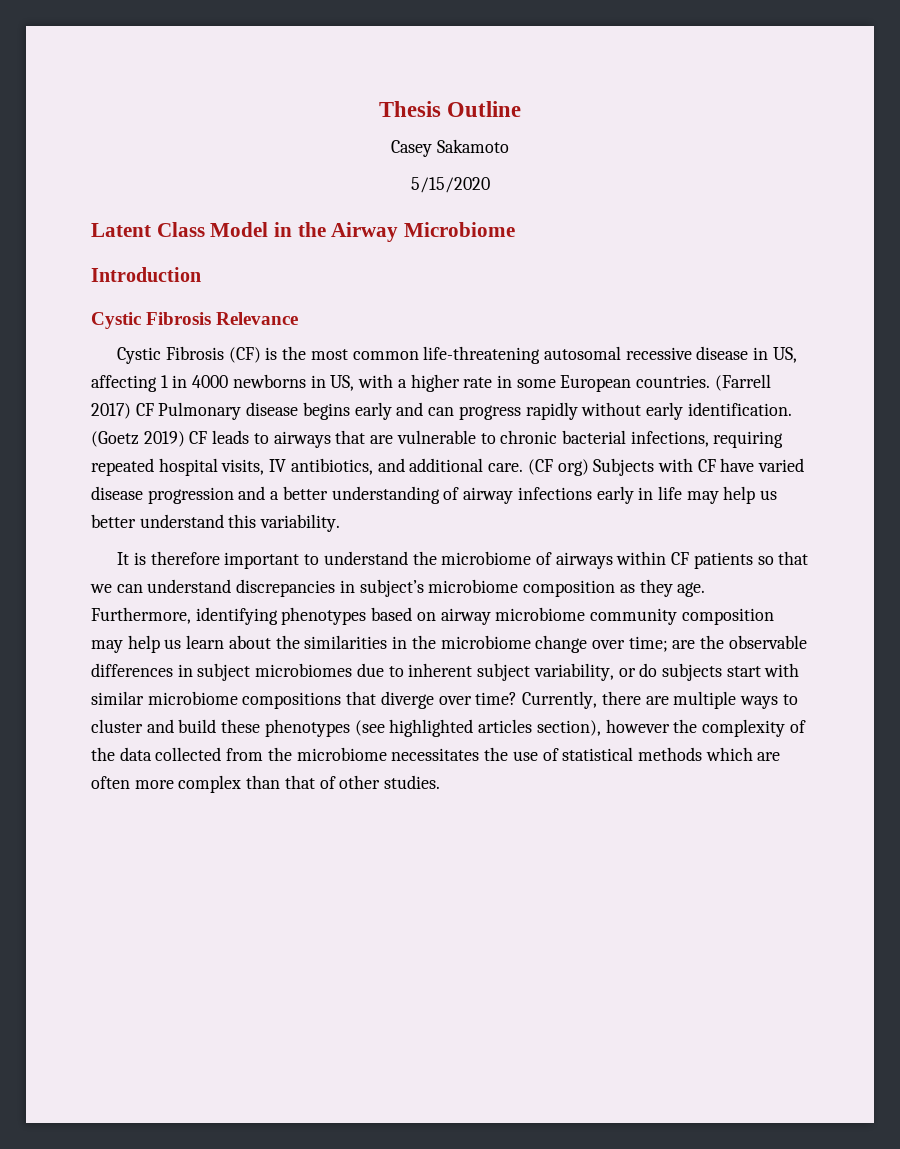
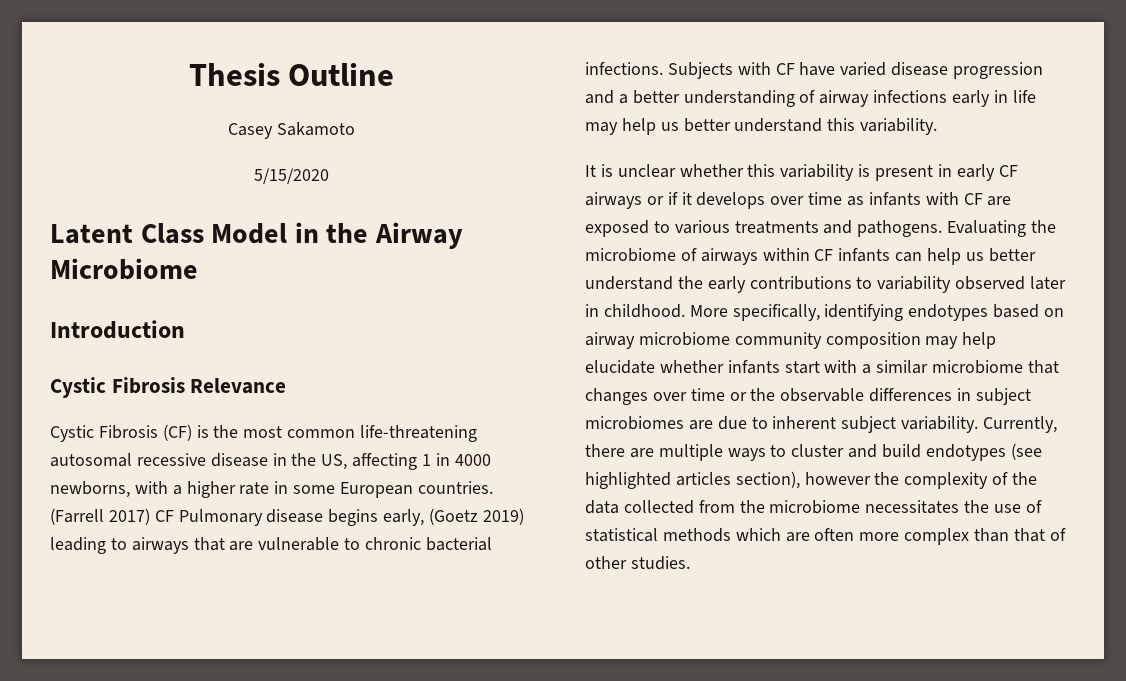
(769, 353) none -> [291,453,317,466] the
[232,374,355,391] newborns in US, -> [50,481,130,498] newborns,
[354,402,792,420] [91,430,250,447] early and can progress rapidly without early identification. (Goetz 2019) CF leads -> [383,508,524,526] [50,537,106,554] early, (Goetz 2019) leading
[630,431,784,448] [91,458,589,476] infections, requiring repeated hospital visits, IV antibiotics, and additional care. (CF org) -> [585,62,663,75] infections.
[150,551,408,569] therefore important to understand -> [617,164,1018,181] [585,192,1012,209] [585,220,1027,237] unclear whether this variability is present in early CF airways or if it develops over time as infants with CF are exposed to various treatments and pathogens. Evaluating
[693,551,809,569] [90,579,706,597] [91,607,367,625] patients so that we can understand discrepancies in subject’s microbiome composition as they age. Furthermore, identifying phenotypes -> [838,248,1036,265] [585,276,1067,293] [585,304,989,321] infants can help us better understand the early contributions to variability observed later in childhood. More specifically, identifying endotypes
[164,635,696,653] us learn about the similarities in the microbiome change over time; are -> [585,360,1059,374] [585,388,747,405] elucidate whether infants start with a similar microbiome that changes over time or
(353, 670) none -> [688,420,713,430] are
[533,663,800,681] [91,691,518,709] variability, or do subjects start with similar microbiome compositions that diverge over time? -> [901,416,979,433] variability.
[221,719,350,737] these phenotypes -> [925,444,1006,461] endotypes

